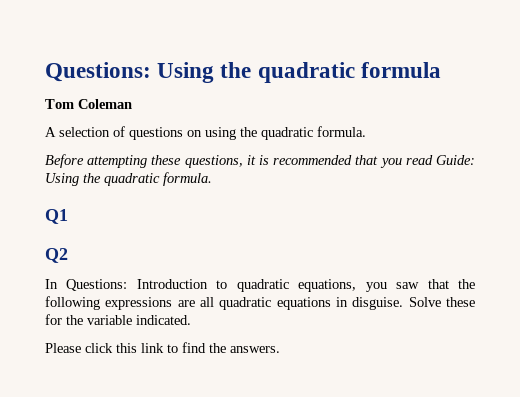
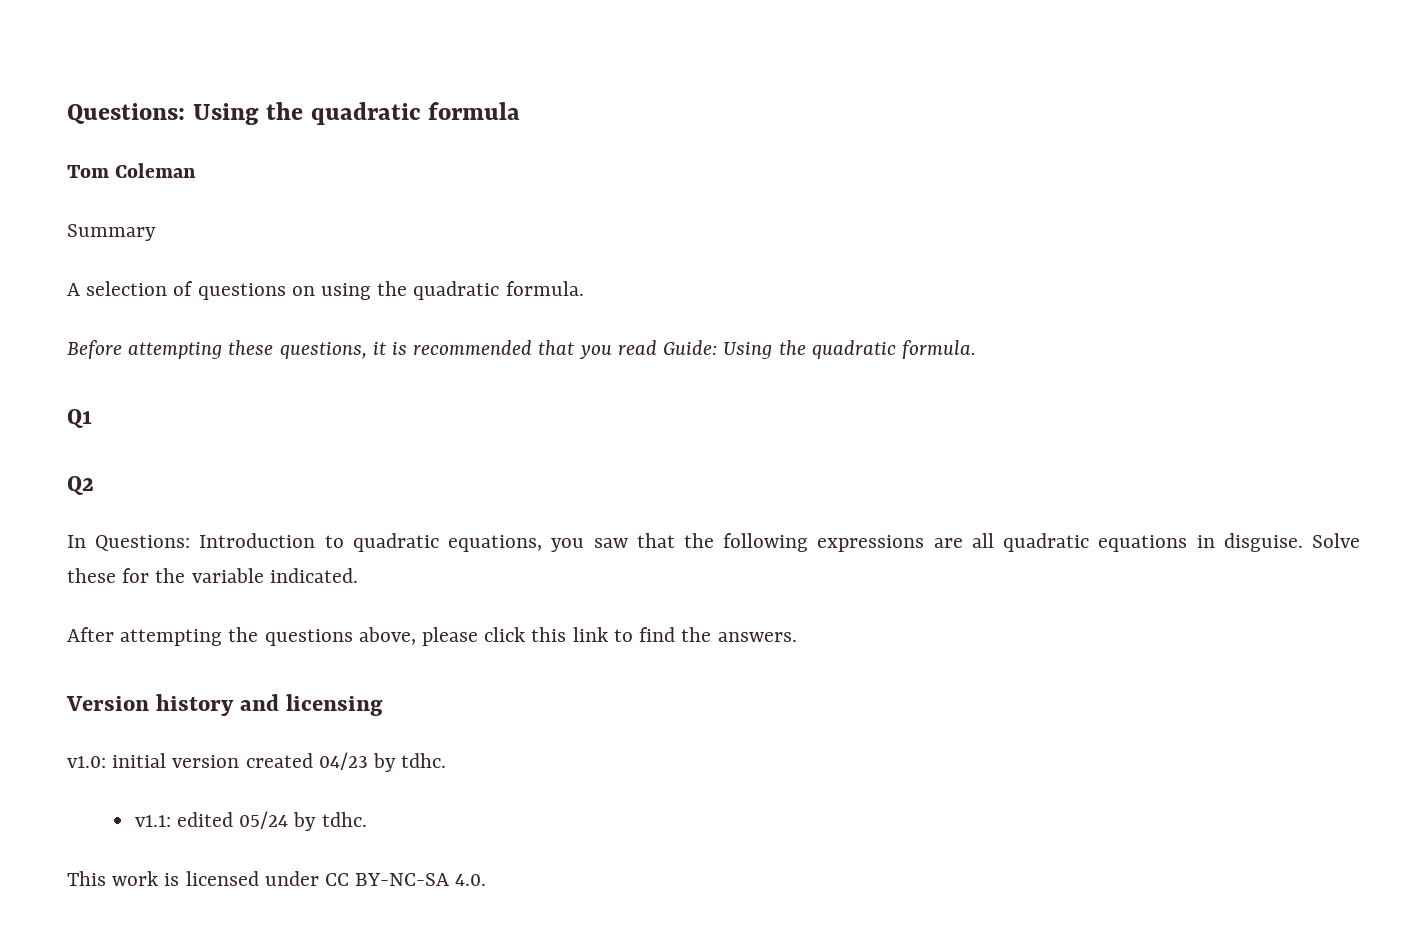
(132, 104) none -> [67,224,156,241] // Summary
[45,343,81,353] Please -> [67,627,479,646] After attempting the questions above, please
(280, 349) none -> [66,694,383,716] [67,752,447,772] [134,811,367,831] [67,871,487,886] // Version history and licensing // v1.0: initial version created 04/23 by tdhc. // v1.1: edited 05/24 by tdhc. // This work is licensed under CC BY-NC-SA 4.0.

